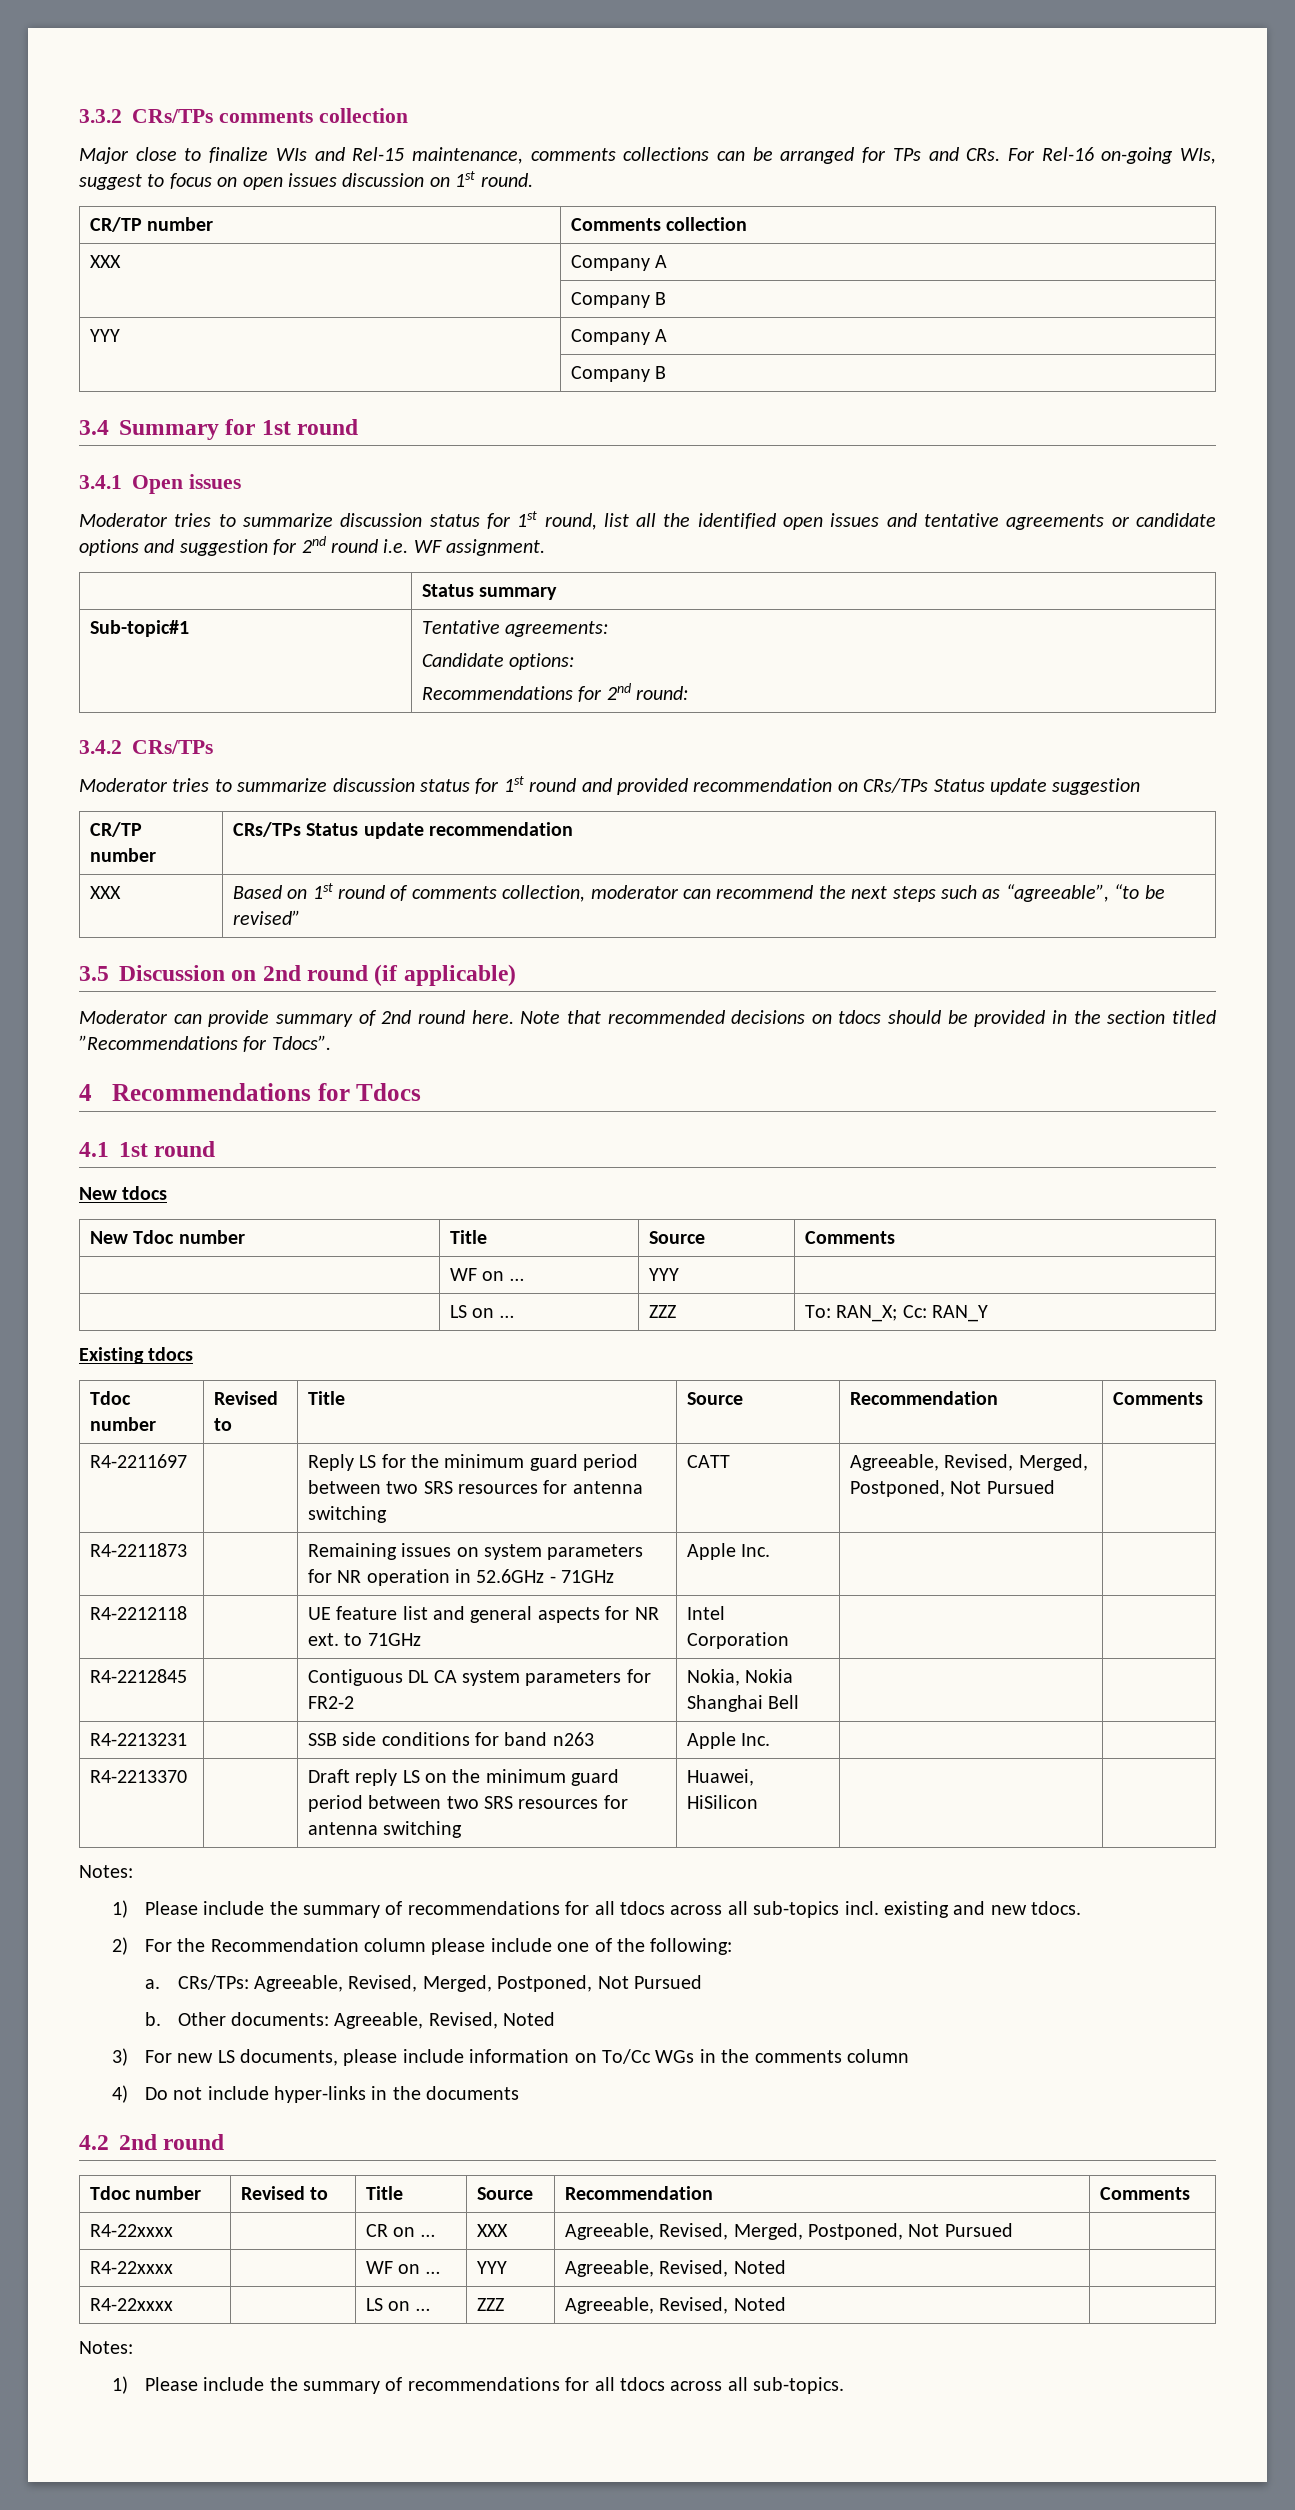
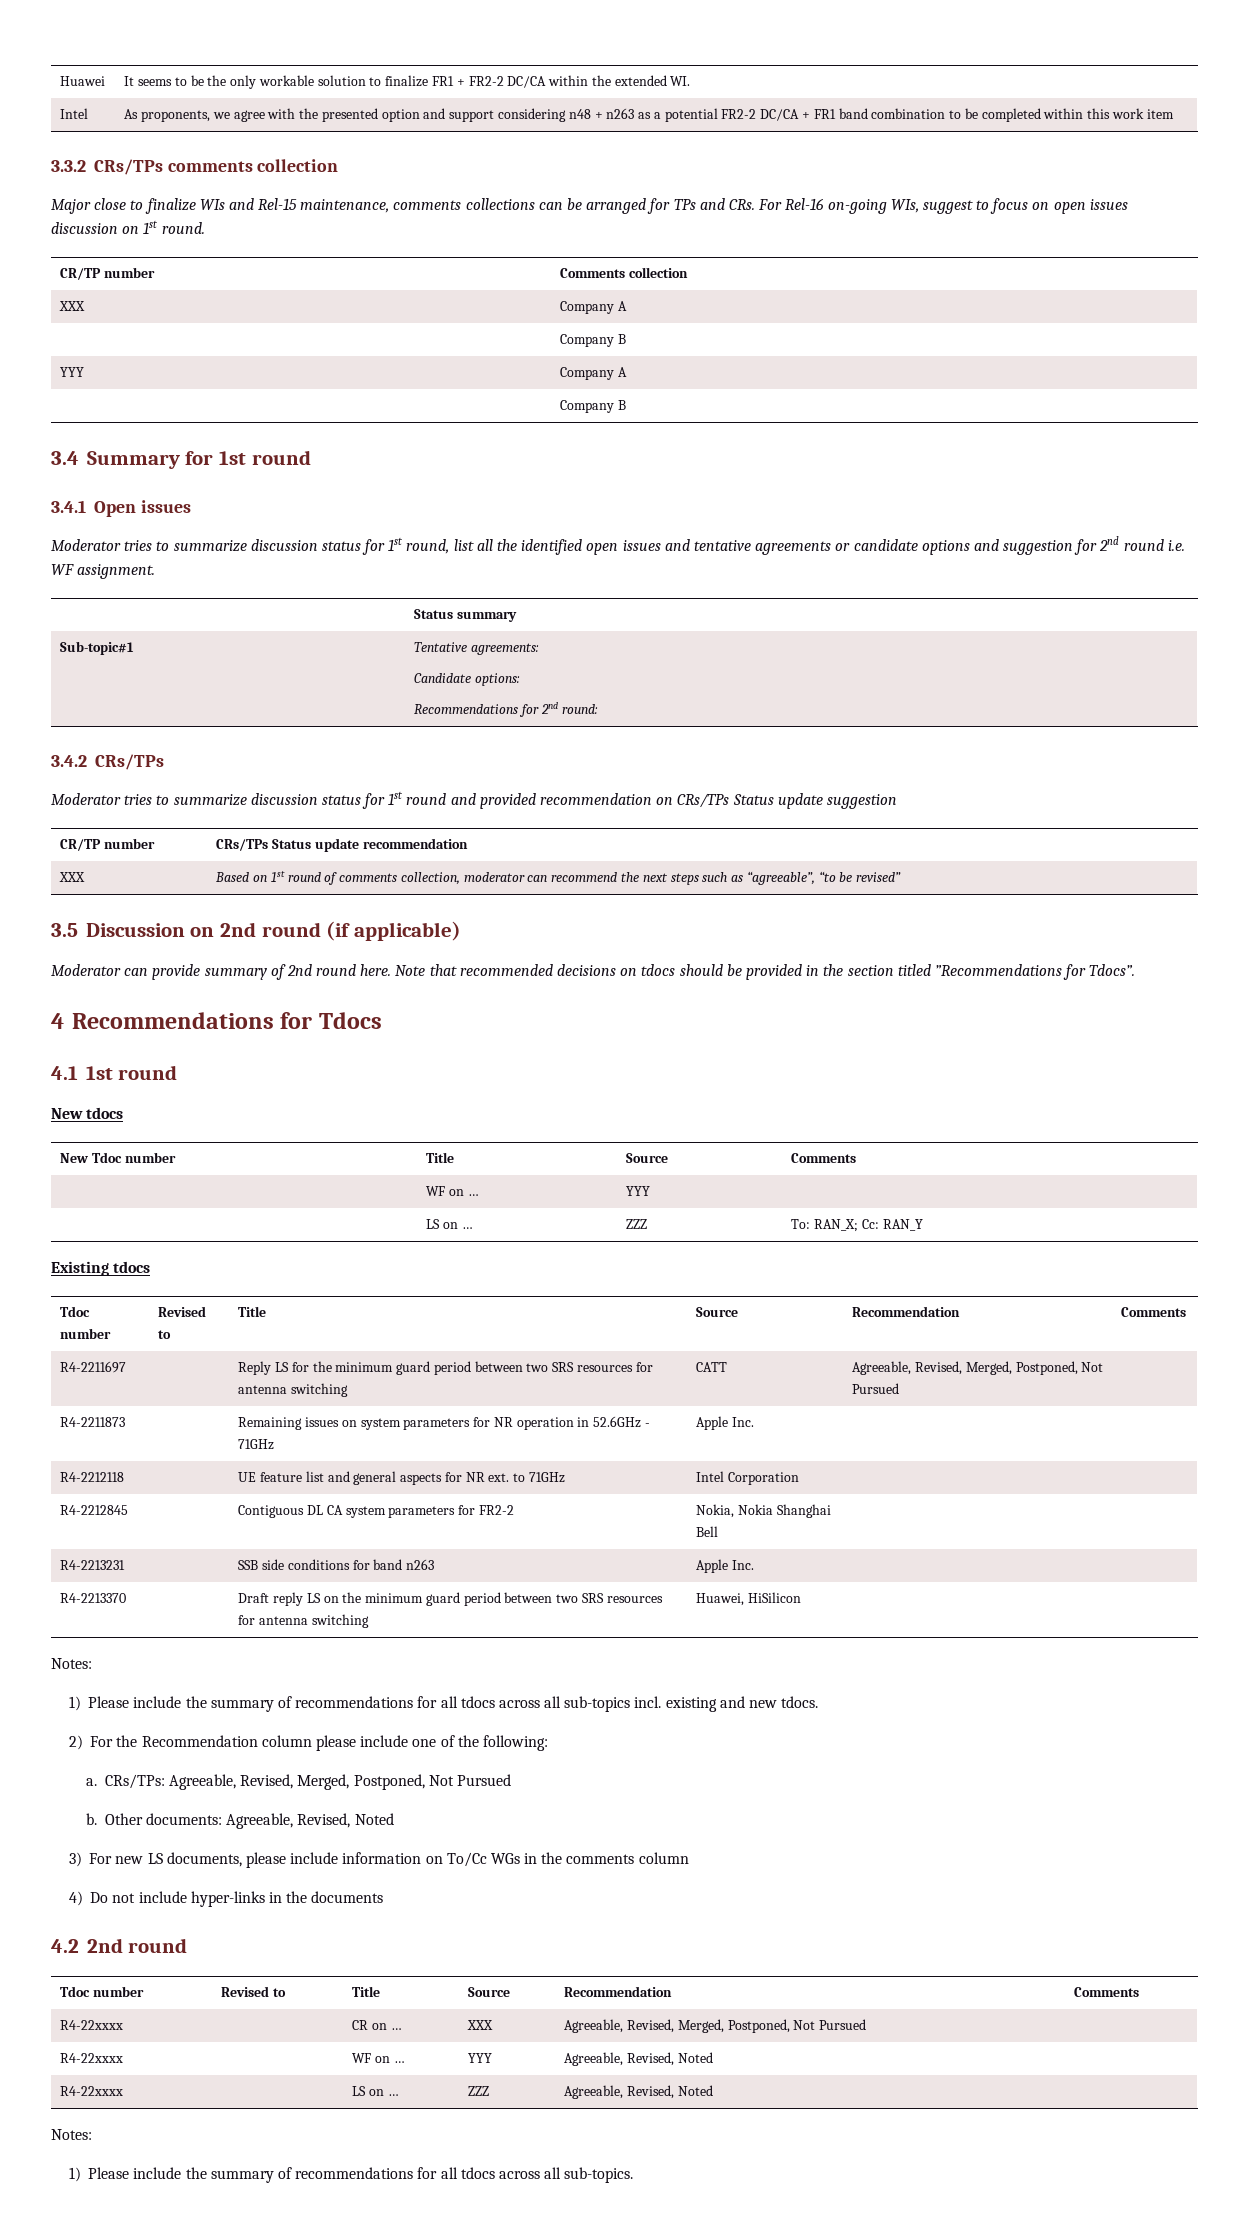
(79, 116) none -> [60,76,106,86] [124,75,691,89] [60,108,89,119] [124,108,1174,122] Huawei | It seems to be the only workable solution to finalize FR1 + FR2-2 DC/CA within the extended WI. // Intel | As proponents, we agree with the presented option and support considering n48 + n263 as a potential FR2-2 DC/CA + FR1 band combination to be completed within this work item //

